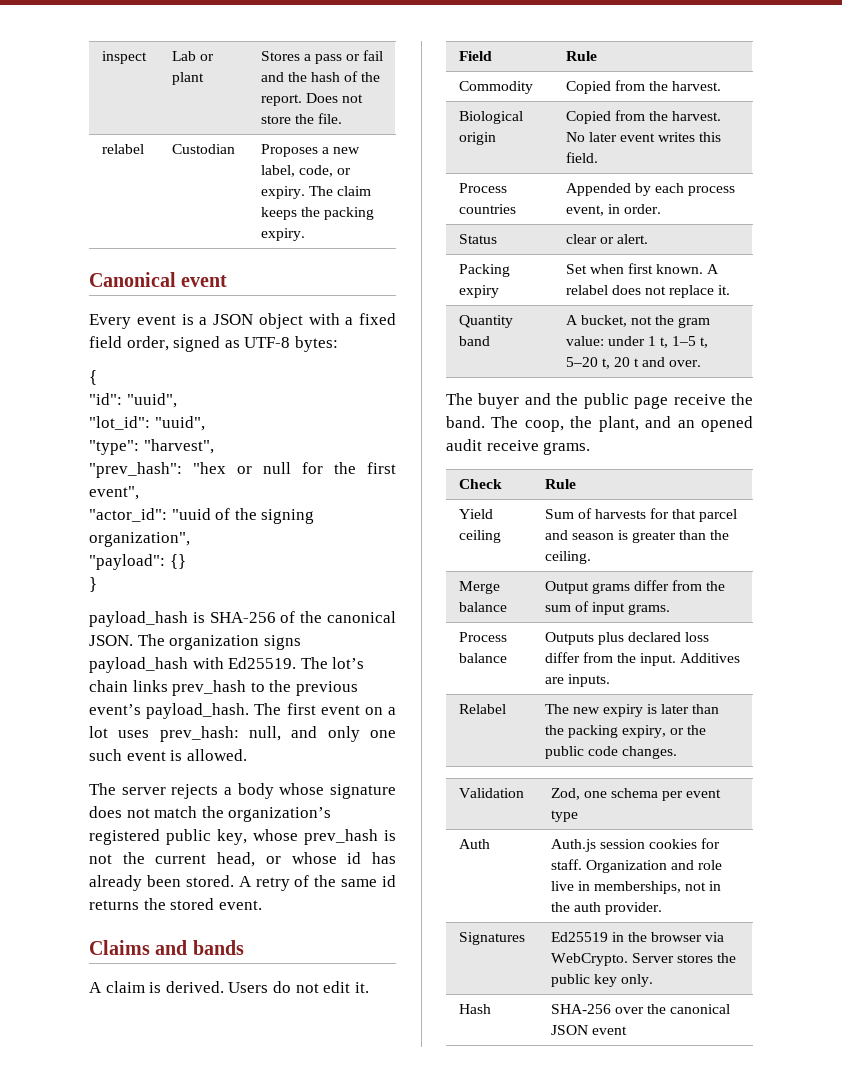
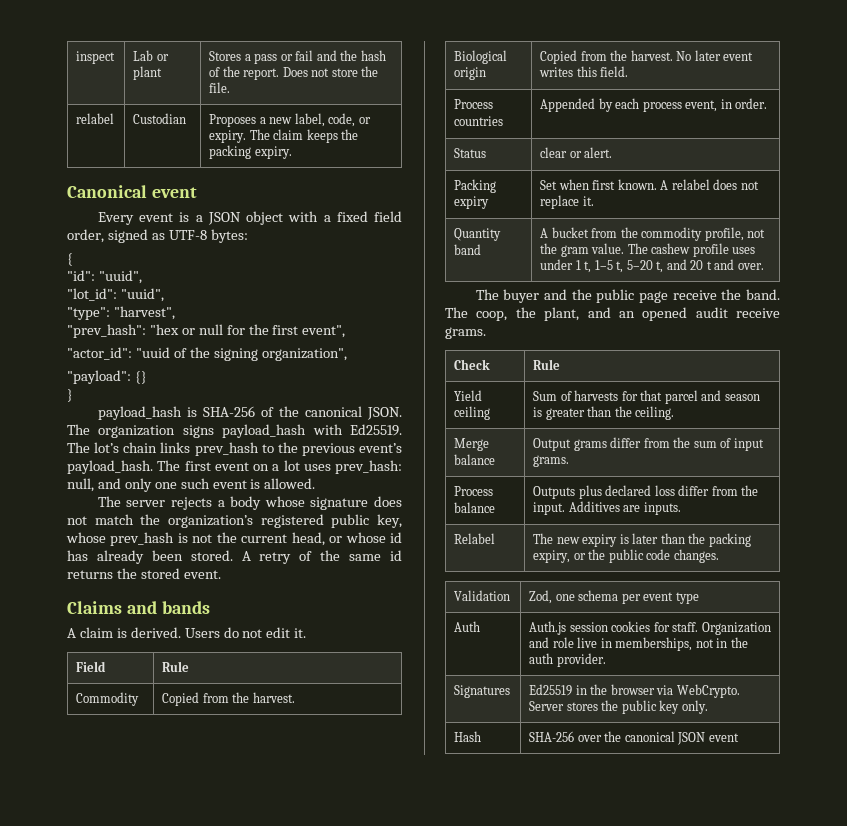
[580,315,711,328] [565,336,604,346] bucket, not the gram value: -> [551,227,766,241] [540,243,756,257] bucket from the commodity profile, not the gram value. The cashew profile uses
(610, 363) none -> [666,259,687,270] and

